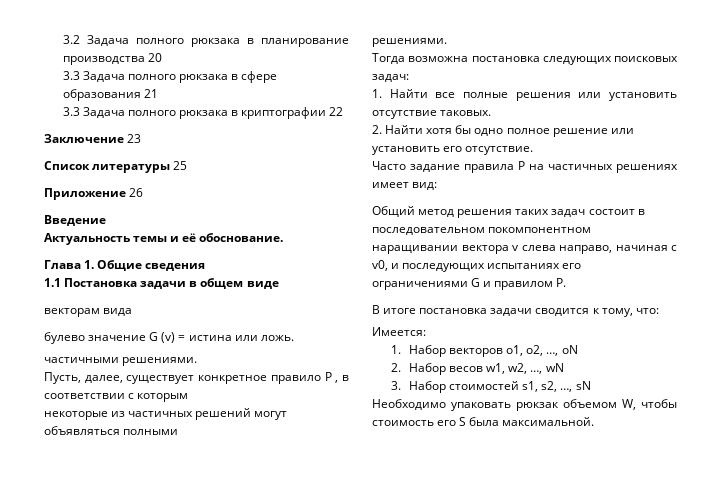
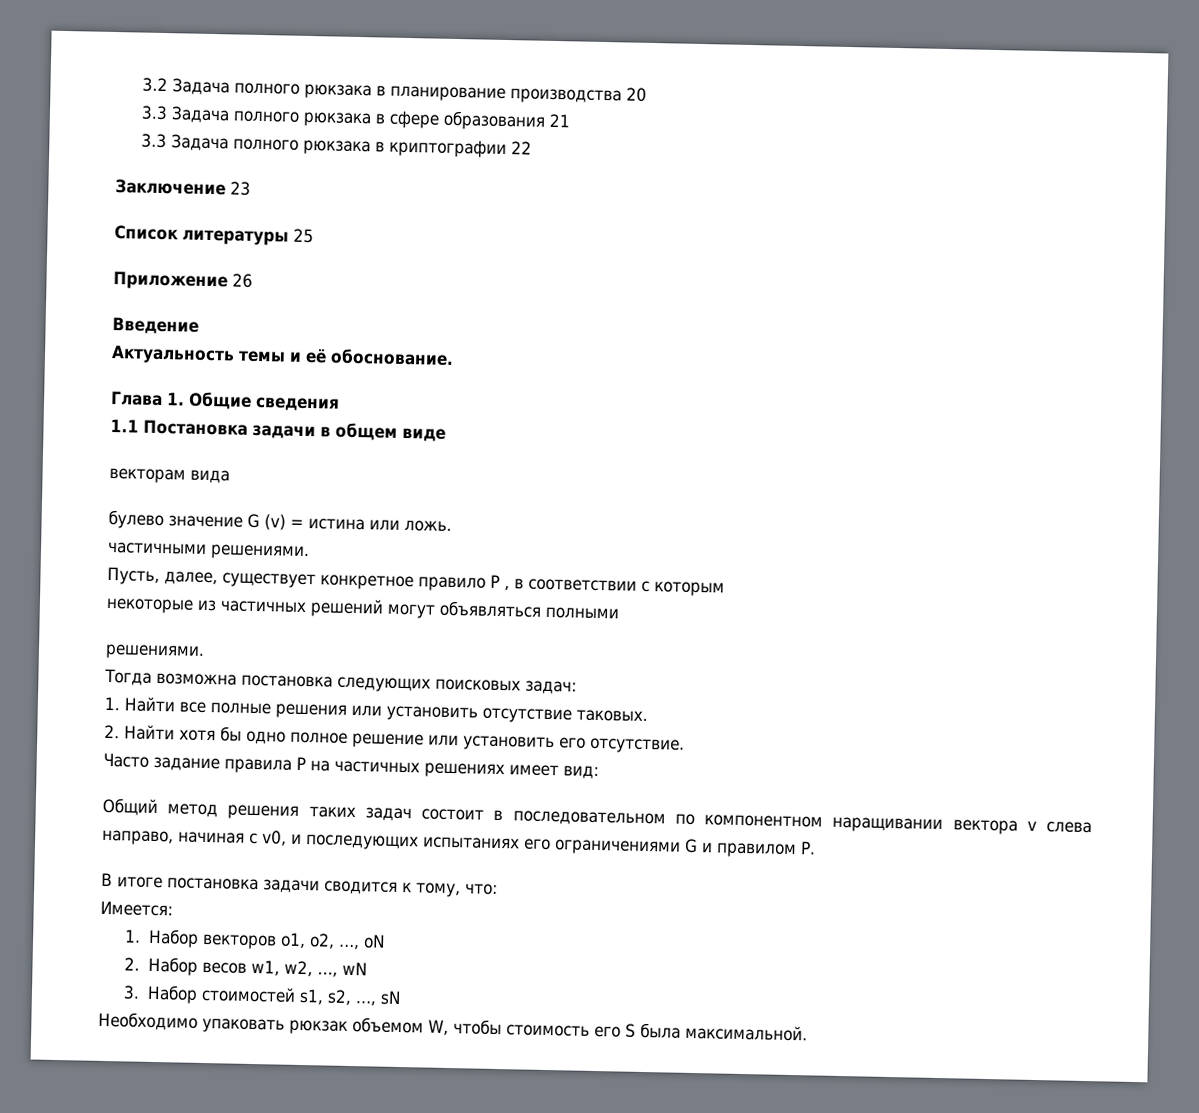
[488,227,592,233] покомпонентном -> [674,813,824,828] по компонентном

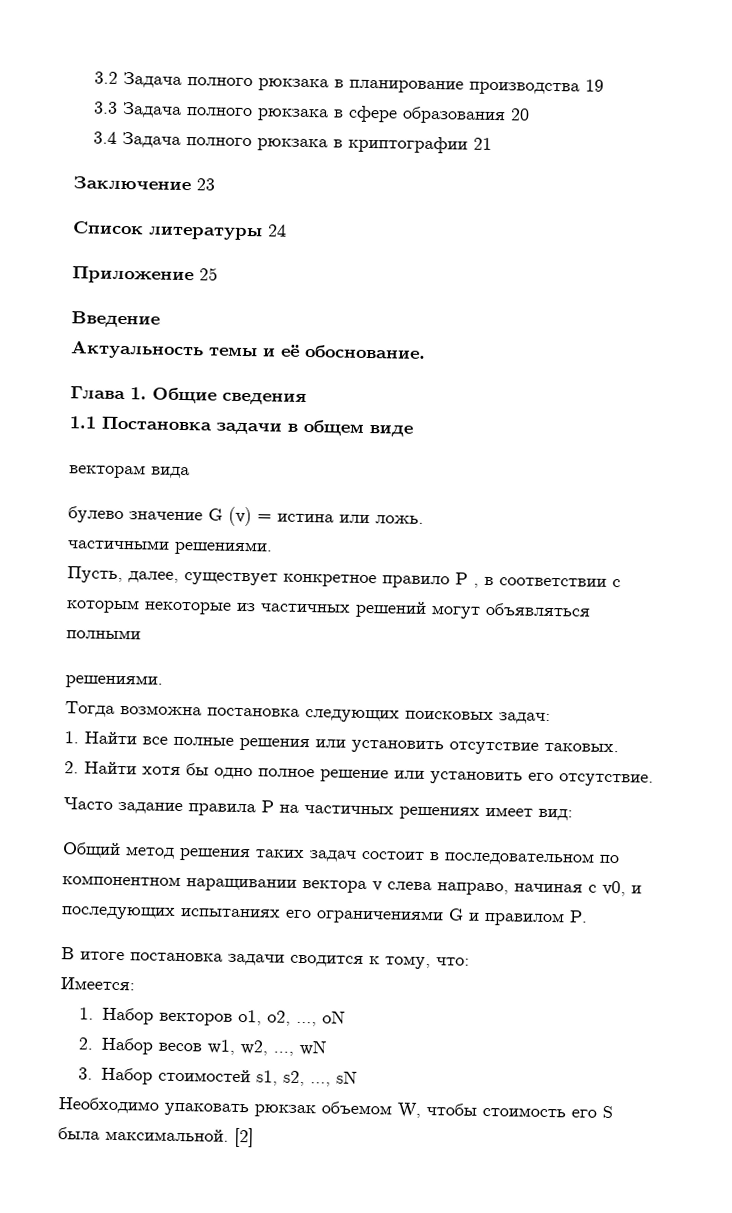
[625,87,647,102] 20 -> [585,79,605,92] 19
[548,113,571,128] [140,133,167,149] 21 // 3.3 -> [510,108,531,121] [93,131,118,144] 20 // 3.4
[510,141,532,155] 22 -> [473,137,493,150] 21
[293,228,314,244] 25 -> [267,224,287,237] 24
[232,273,253,288] 26 -> [199,267,218,281] 25
(725, 589) // -> (140, 606) none
(808, 1032) none -> [234,1127,254,1148] [2]

